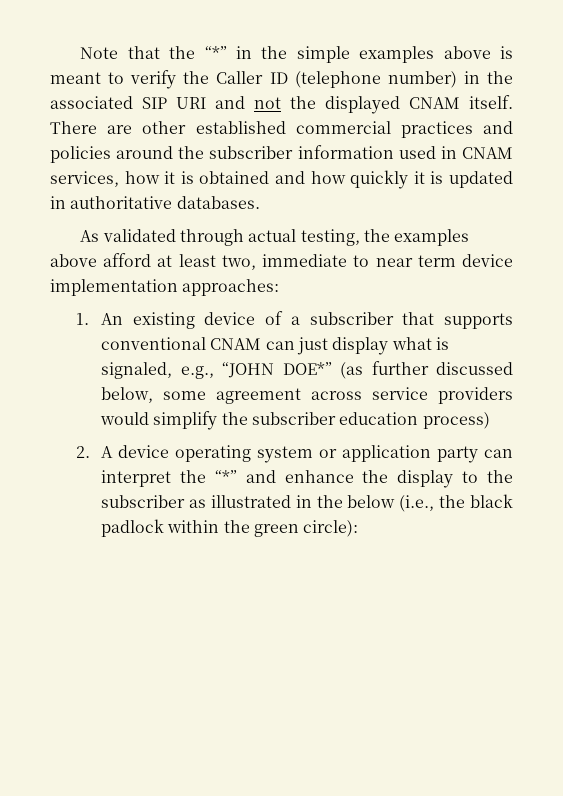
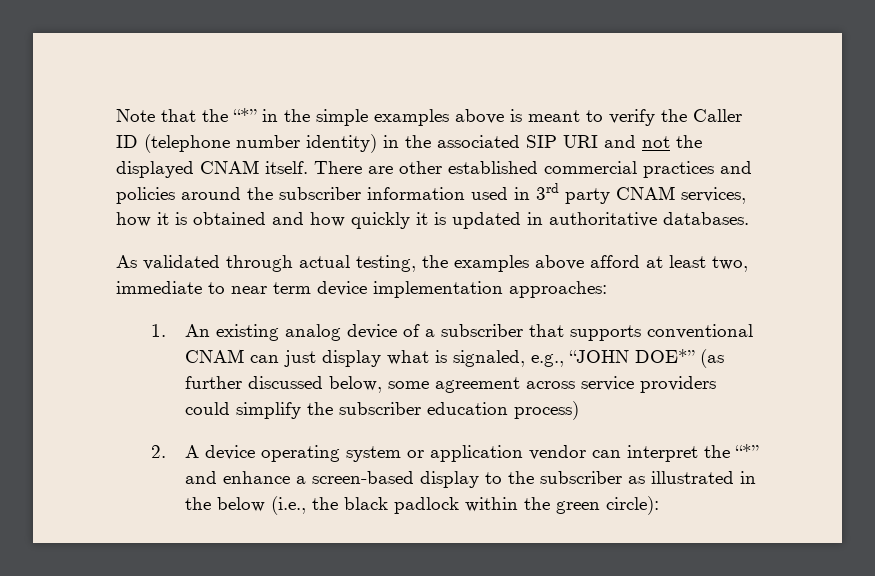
[387,71,457,88] number) -> [236,134,377,153] number identity)
(457, 152) none -> [536,183,610,204] 3rd party
(195, 320) none -> [285,324,342,341] analog
[100,412,150,425] would -> [185,402,231,415] could
[437,446,479,463] party -> [529,445,587,460] vendor
[362,470,389,483] the -> [296,471,415,484] a screen-based

